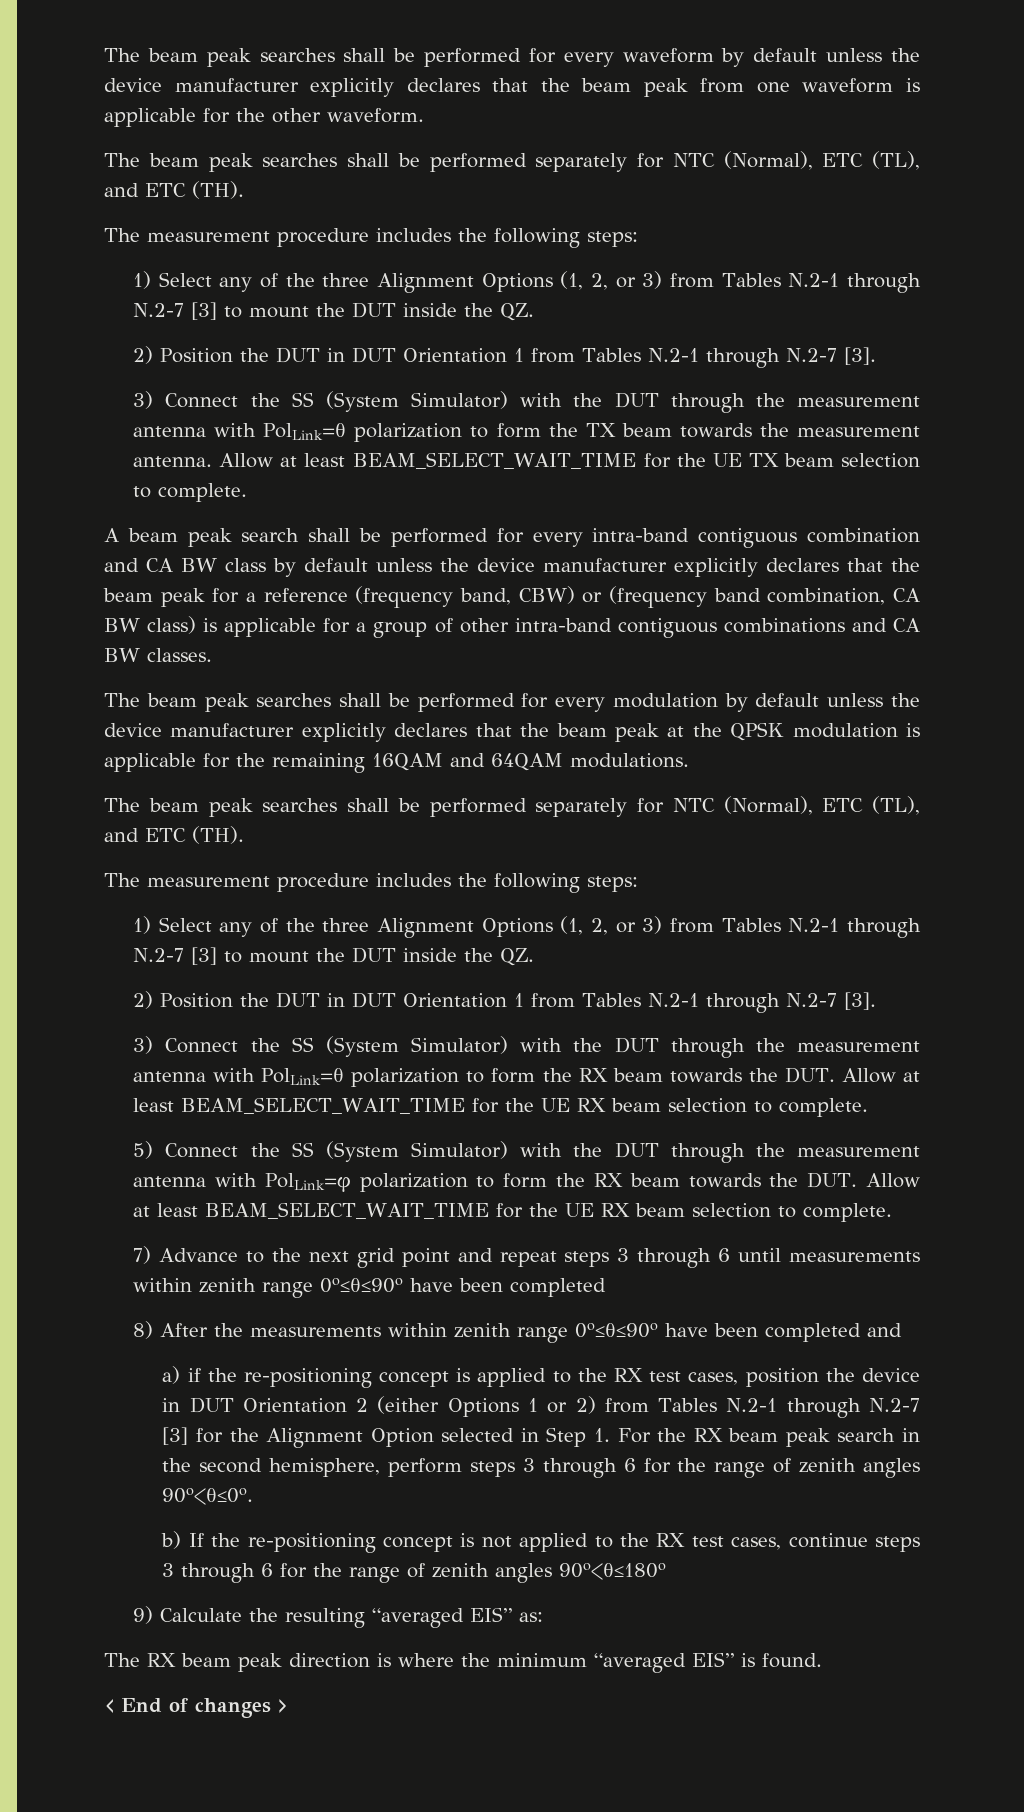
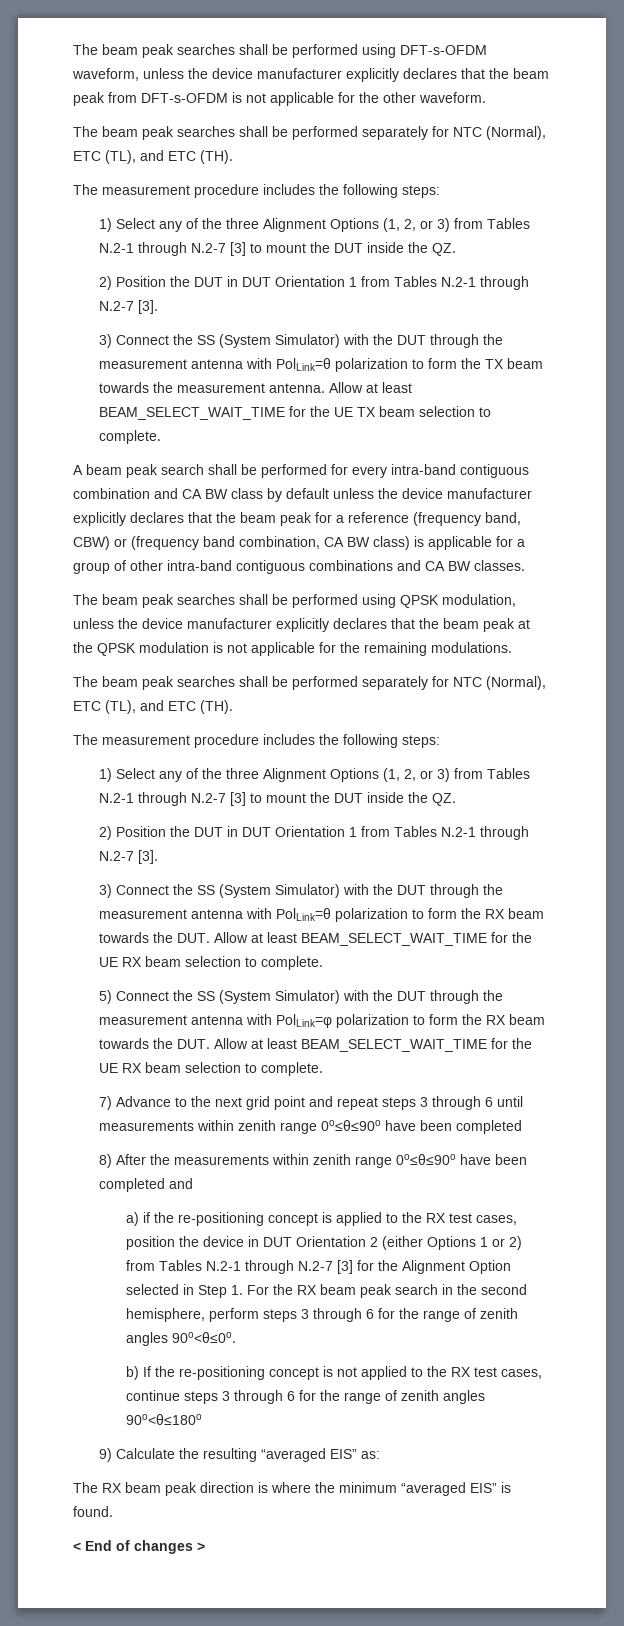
[104,48,818,67] The beam peak searches shall be performed for every waveform by default -> [73,44,487,58] [72,68,139,81] The beam peak searches shall be performed using DFT-s-OFDM waveform,
[756,78,920,93] one waveform is -> [141,92,266,103] DFT-s-OFDM is not
[521,693,820,712] for every modulation by default -> [362,594,516,608] using QPSK modulation,
(920, 730) none -> [227,643,247,653] not
[372,753,563,771] 16QAM and 64QAM -> (427, 649) none

